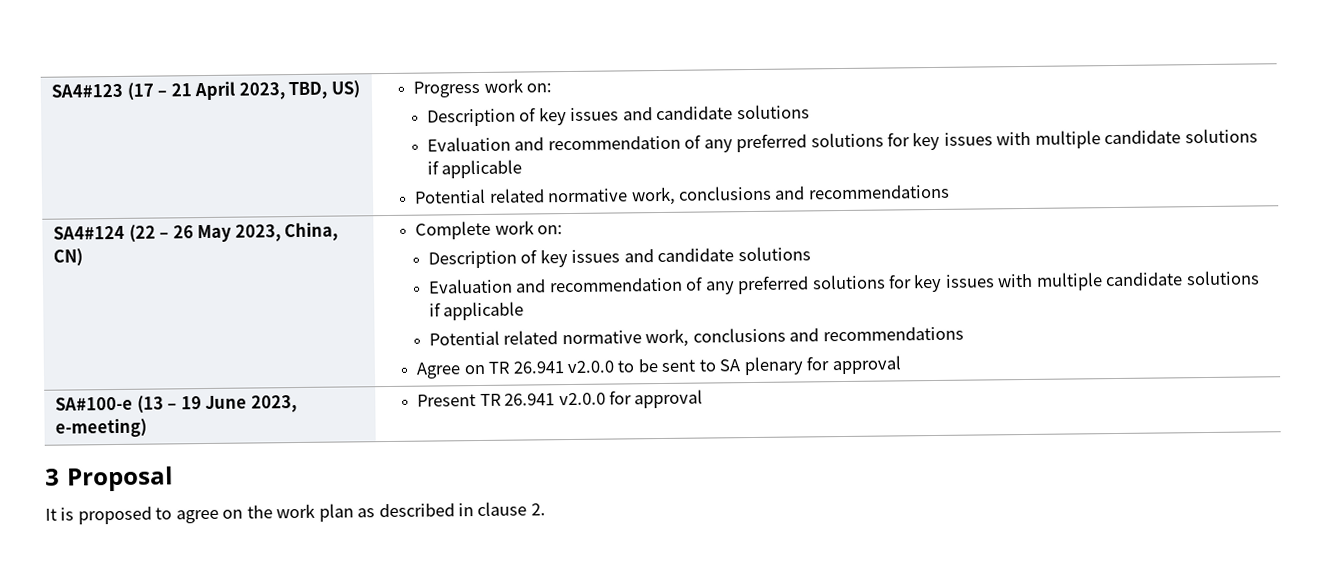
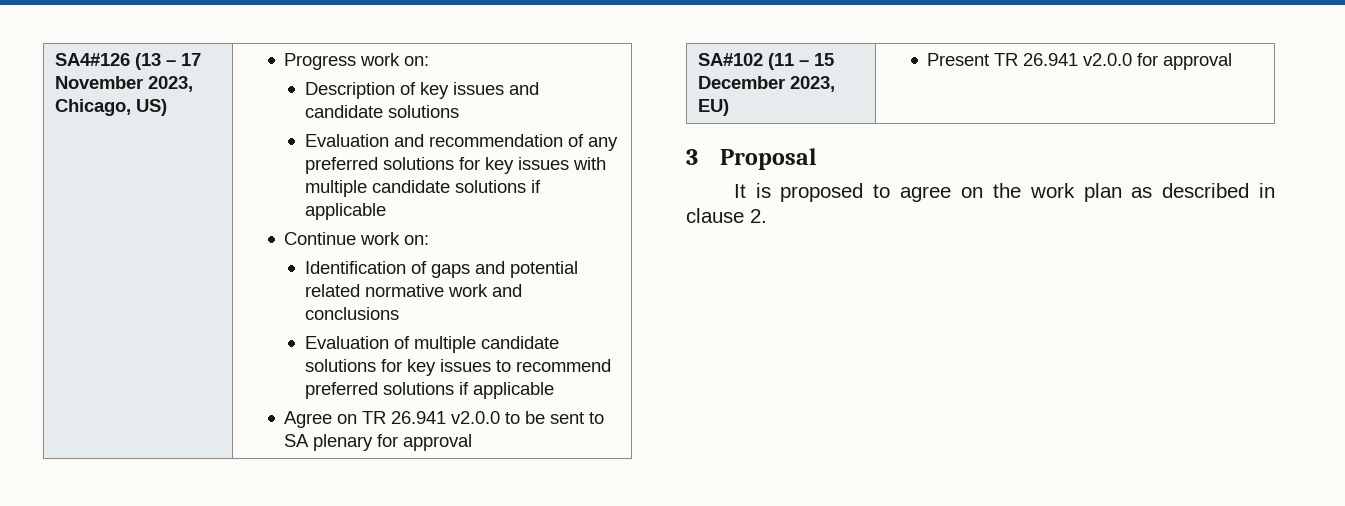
[51,81,328,101] SA4#123 (17 – 21 April 2023, TBD, -> [54,53,201,70] [54,76,193,92] [54,99,131,116] SA4#126 (13 – 17 November 2023, Chicago,
[414,184,950,206] [53,222,339,243] [53,248,84,267] [415,220,564,240] [427,246,811,269] [427,270,1260,295] [428,301,525,321] [428,326,964,348] Potential related normative work, conclusions and recommendations // SA4#124 (22 – 26 May 2023, China, CN) | Complete work on: // Description of key issues and candidate solutions // Evaluation and recommendation of any preferred solutions for key issues with multiple candidate solutions if applicable // Potential related normative work, conclusions and recommendations -> [284,232,430,245] [304,261,578,278] [304,284,522,297] [304,307,399,320] [304,336,559,353] [304,359,611,376] [304,382,554,399] Continue work on: // Identification of gaps and potential related normative work and conclusions // Evaluation of multiple candidate solutions for key issues to recommend preferred solutions if applicable
[55,395,297,414] [55,418,148,438] SA#100-e (13 – 19 June 2023, e-meeting) -> [697,53,834,70] [697,76,835,92] [697,99,729,116] SA#102 (11 – 15 December 2023, EU)

